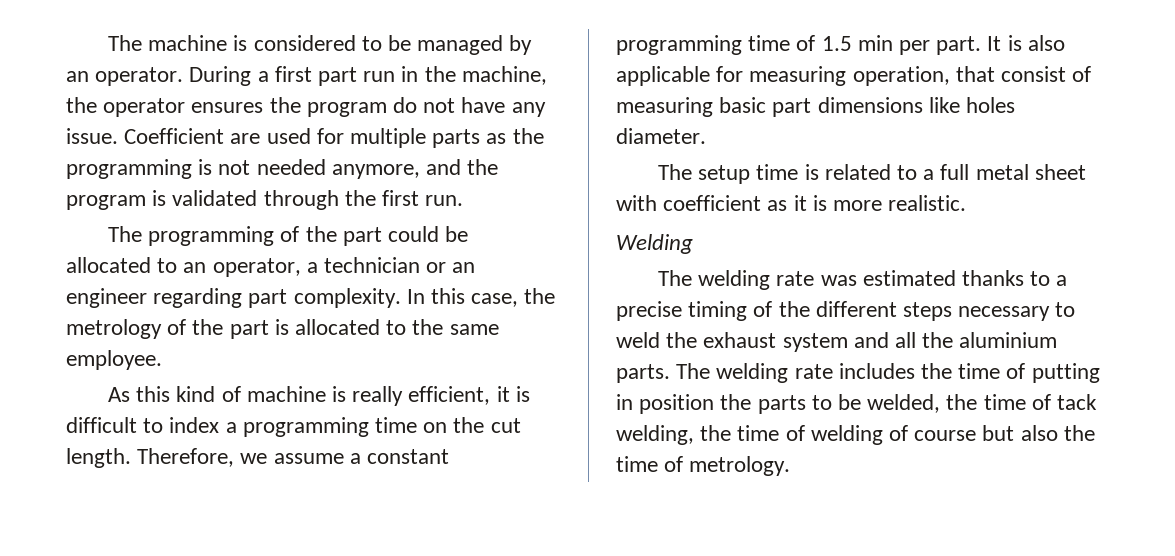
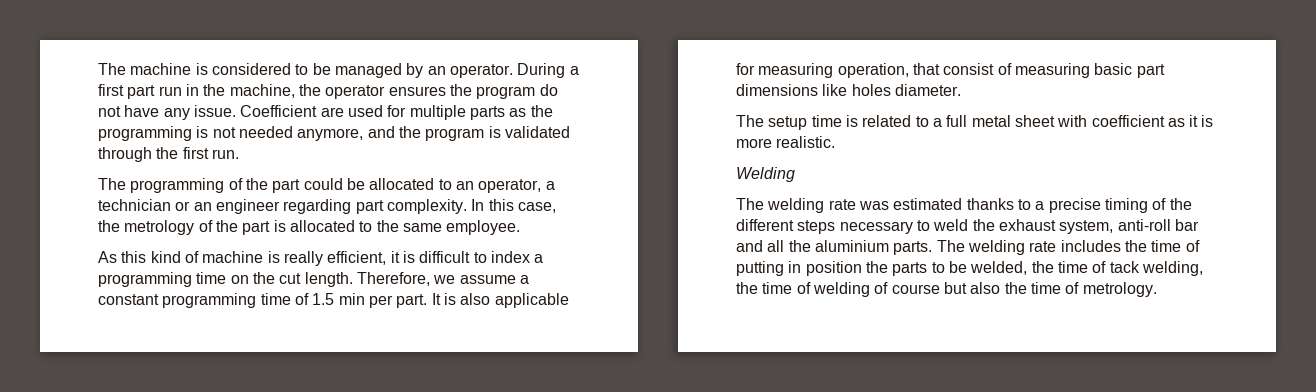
[782,333,848,352] system -> [1059,219,1199,234] system, anti-roll bar

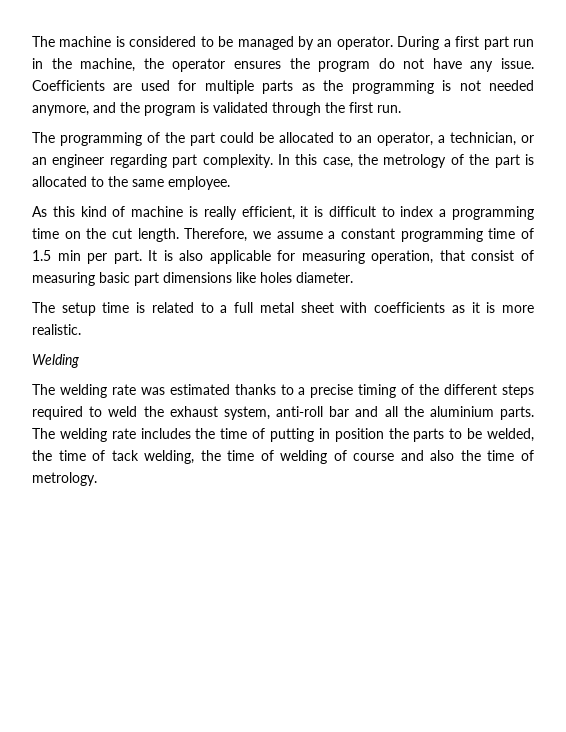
[240,105,318,117] Coefficient -> [32,80,105,91] Coefficients
[98,199,171,211] technician -> [450,132,516,146] technician,
[1091,115,1165,127] coefficient -> [374,302,446,313] coefficients
[839,221,913,234] necessary -> [32,406,83,420] required
[943,282,967,294] but -> [400,450,424,461] and

